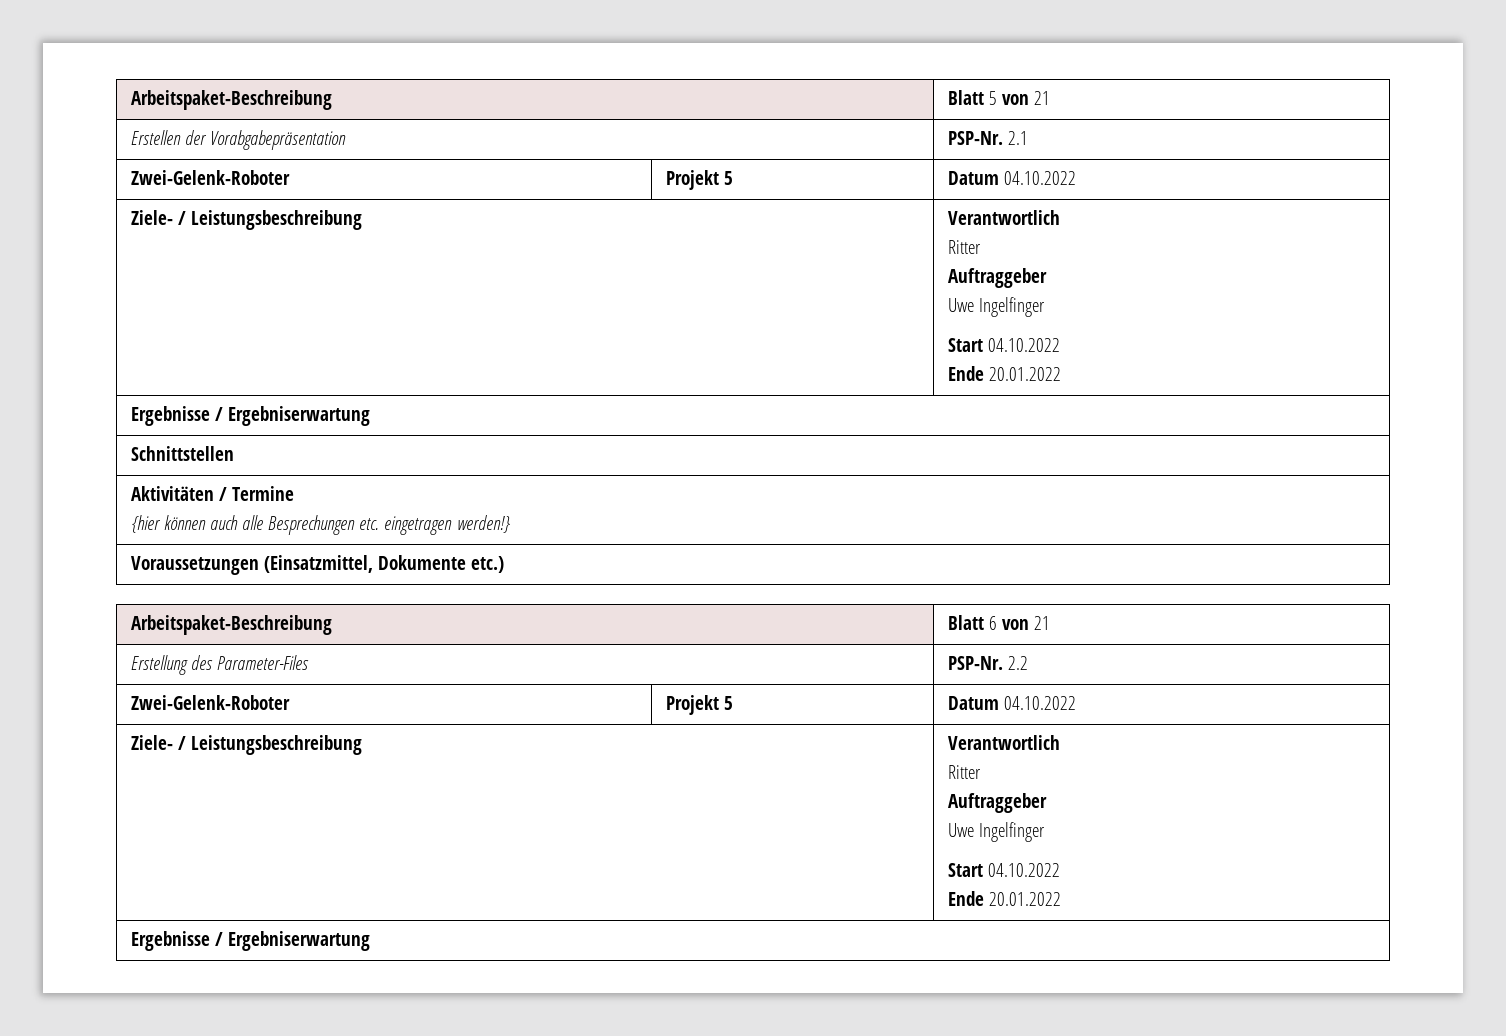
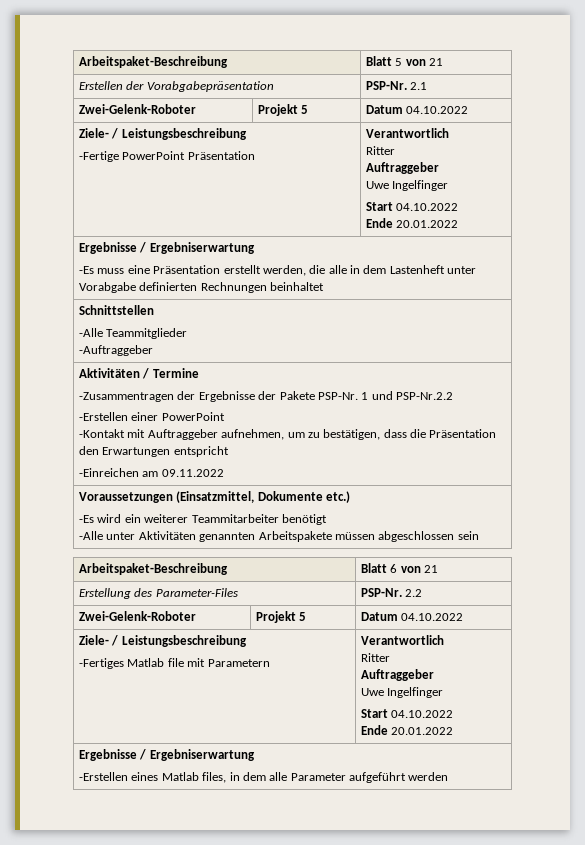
(362, 220) none -> [79,151,255,162] // -Fertige PowerPoint Präsentation
[130,446,234,461] [130,486,294,501] [130,515,511,535] [130,555,505,575] // Schnittstellen // Aktivitäten / Termine // {hier können auch alle Besprechungen etc. eingetragen werden!} // Voraussetzungen (Einsatzmittel, Dokumente etc.) -> [79,265,477,276] [79,282,325,293] [79,305,155,315] [79,328,188,339] [79,345,154,356] [79,368,199,379] [79,391,454,402] [79,412,225,421] [79,429,497,440] [79,446,229,457] [79,468,224,477] [79,491,351,503] [79,514,327,525] [79,531,479,542] // -Es muss eine Präsentation erstellt werden, die alle in dem Lastenheft unter Vorabgabe definierten Rechnungen beinhaltet // Schnittstellen // -Alle Teammitglieder // -Auftraggeber // Aktivitäten / Termine // -Zusammentragen der Ergebnisse der Pakete PSP-Nr. 1 und PSP-Nr.2.2 // -Erstellen einer PowerPoint // -Kontakt mit Auftraggeber aufnehmen, um zu bestätigen, dass die Präsentation den Erwartungen entspricht // -Einreichen am 09.11.2022 // Voraussetzungen (Einsatzmittel, Dokumente etc.) // -Es wird ein weiterer Teammitarbeiter benötigt // -Alle unter Aktivitäten genannten Arbeitspakete müssen abgeschlossen sein
(362, 745) none -> [79,658,270,669] // -Fertiges Matlab file mit Parametern
(370, 941) none -> [79,772,449,783] // -Erstellen eines Matlab files, in dem alle Parameter aufgeführt werden

